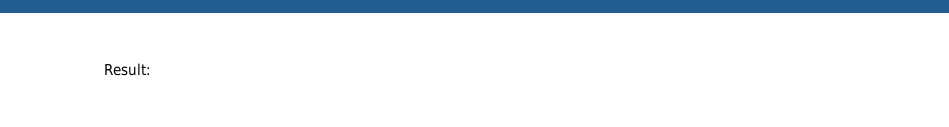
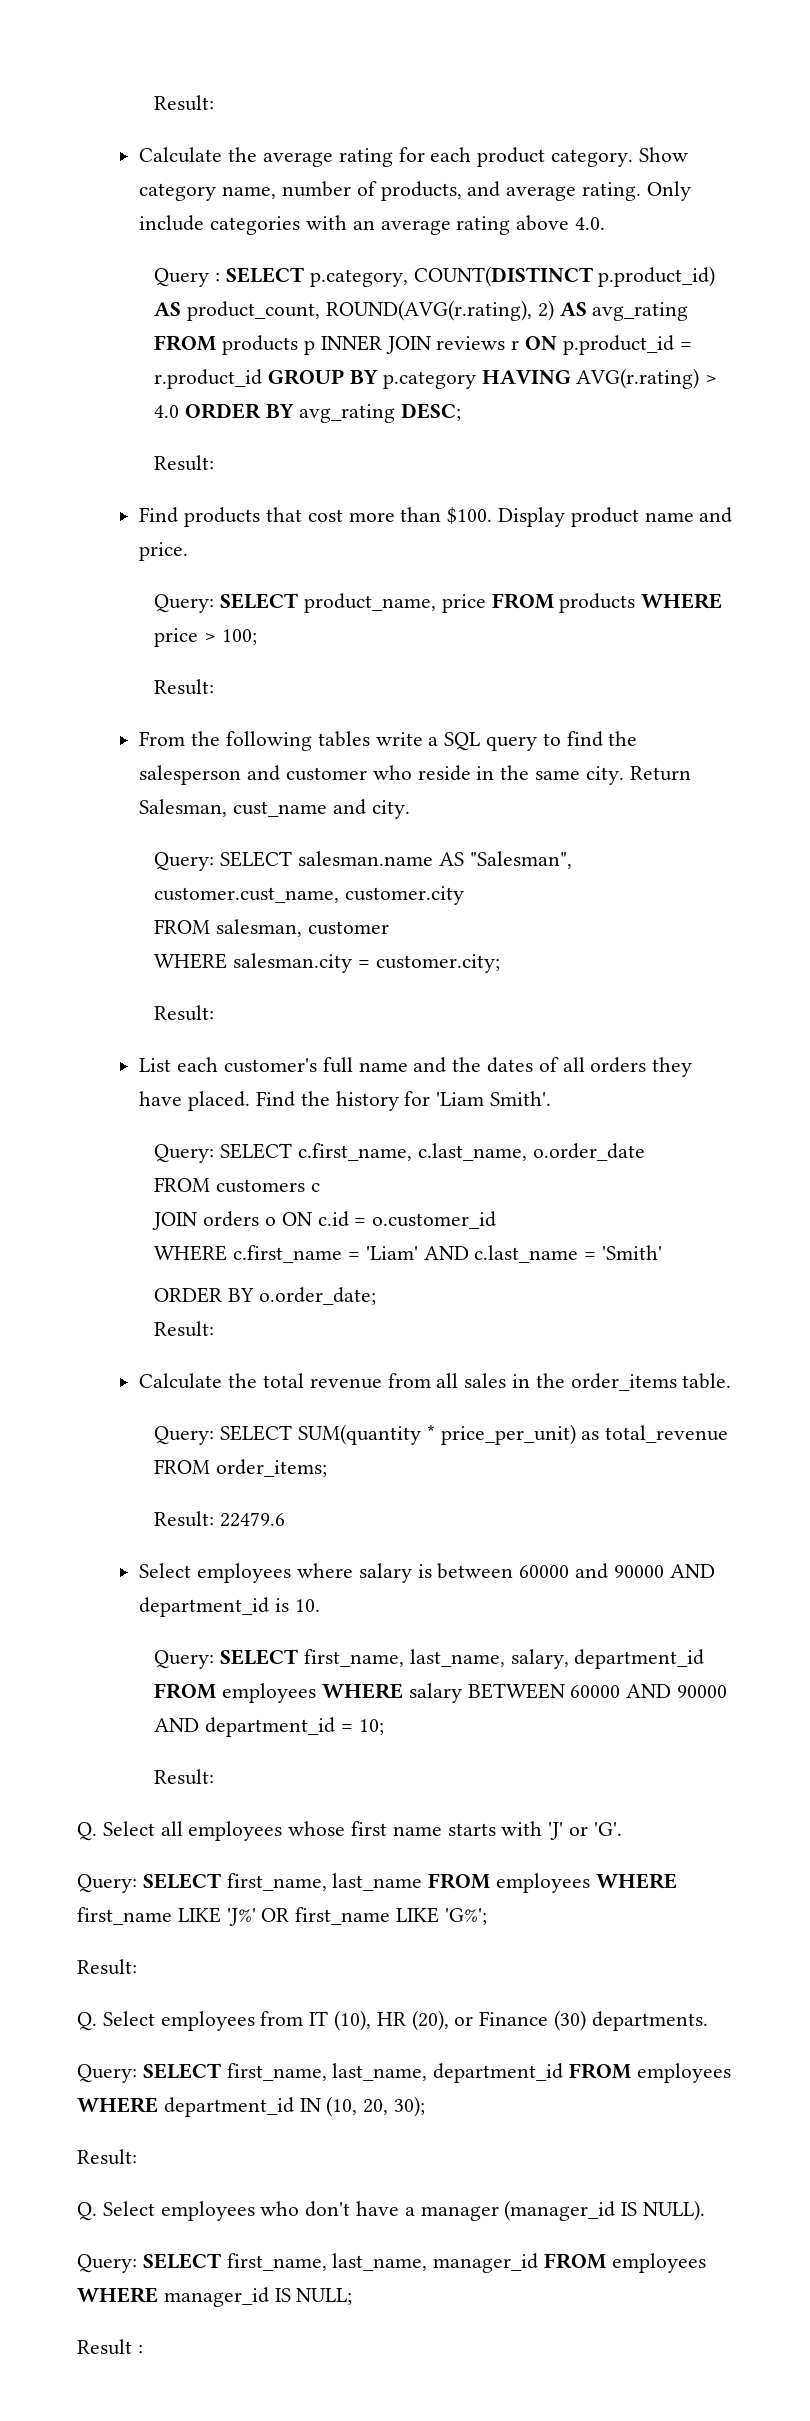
[104,63,152,76] Result: -> [154,95,215,111] [139,147,688,167] [139,181,691,201] [139,215,606,235] [154,266,716,287] [154,300,689,321] [154,335,692,355] [154,368,718,389] [154,403,461,423] [154,455,215,471] [139,507,733,527] [139,542,189,561] [154,593,723,613] [154,628,258,647] [154,679,215,695] [139,731,638,751] [139,765,691,785] [139,799,410,819] [154,851,572,871] [154,886,465,905] [154,919,390,937] [154,953,500,973] [154,1005,215,1021] [139,1057,693,1077] [139,1091,552,1111] [154,1143,645,1163] [154,1177,321,1193] [152,1211,497,1230] [154,1245,663,1263] [154,1287,377,1305] [154,1321,215,1337] [139,1373,732,1391] [154,1424,729,1445] [154,1459,328,1477] [154,1511,286,1527] [139,1563,715,1583] [139,1597,320,1617] [154,1649,705,1669] [154,1683,728,1703] [154,1717,384,1737] [154,1769,215,1785] [77,1821,622,1841] [77,1873,677,1893] [77,1907,487,1926] [77,1959,137,1975] [77,2010,708,2031] [77,2063,731,2083] [77,2096,426,2117] [77,2149,137,2165] [77,2200,706,2221] [77,2253,706,2273] [77,2287,353,2307] [77,2339,143,2355] Result: // Calculate the average rating for each product category. Show category name, number of products, and average rating. Only include categories with an average rating above 4.0. // Query : SELECT p.category, COUNT(DISTINCT p.product_id) AS product_count, ROUND(AVG(r.rating), 2) AS avg_rating FROM products p INNER JOIN reviews r ON p.product_id = r.product_id GROUP BY p.category HAVING AVG(r.rating) > 4.0 ORDER BY avg_rating DESC; // Result: // Find products that cost more than $100. Display product name and price. // Query: SELECT product_name, price FROM products WHERE price > 100; // Result: // From the following tables write a SQL query to find the salesperson and customer who reside in the same city. Return Salesman, cust_name and city. // Query: SELECT salesman.name AS "Salesman", customer.cust_name, customer.city // FROM salesman, customer // WHERE salesman.city = customer.city; // Result: // List each customer's full name and the dates of all orders they have placed. Find the history for 'Liam Smith'. // Query: SELECT c.first_name, c.last_name, o.order_date // FROM customers c // JOIN orders o ON c.id = o.customer_id // WHERE c.first_name = 'Liam' AND c.last_name = 'Smith' // ORDER BY o.order_date; // Result: // Calculate the total revenue from all sales in the order_items table. // Query: SELECT SUM(quantity * price_per_unit) as total_revenue FROM order_items; // Result: 22479.6 // Select employees where salary is between 60000 and 90000 AND department_id is 10. // Query: SELECT first_name, last_name, salary, department_id FROM employees WHERE salary BETWEEN 60000 AND 90000 AND department_id = 10; // Result: // Q. Select all employees whose first name starts with 'J' or 'G'. // Query: SELECT first_name, last_name FROM employees WHERE first_name LIKE 'J%' OR first_name LIKE 'G%'; // Result: // Q. Select employees from IT (10), HR (20), or Finance (30) departments. // Query: SELECT first_name, last_name, department_id FROM employees WHERE department_id IN (10, 20, 30); // Result: // Q. Select employees who don't have a manager (manager_id IS NULL). // Query: SELECT first_name, last_name, manager_id FROM employees WHERE manager_id IS NULL; // Result :

